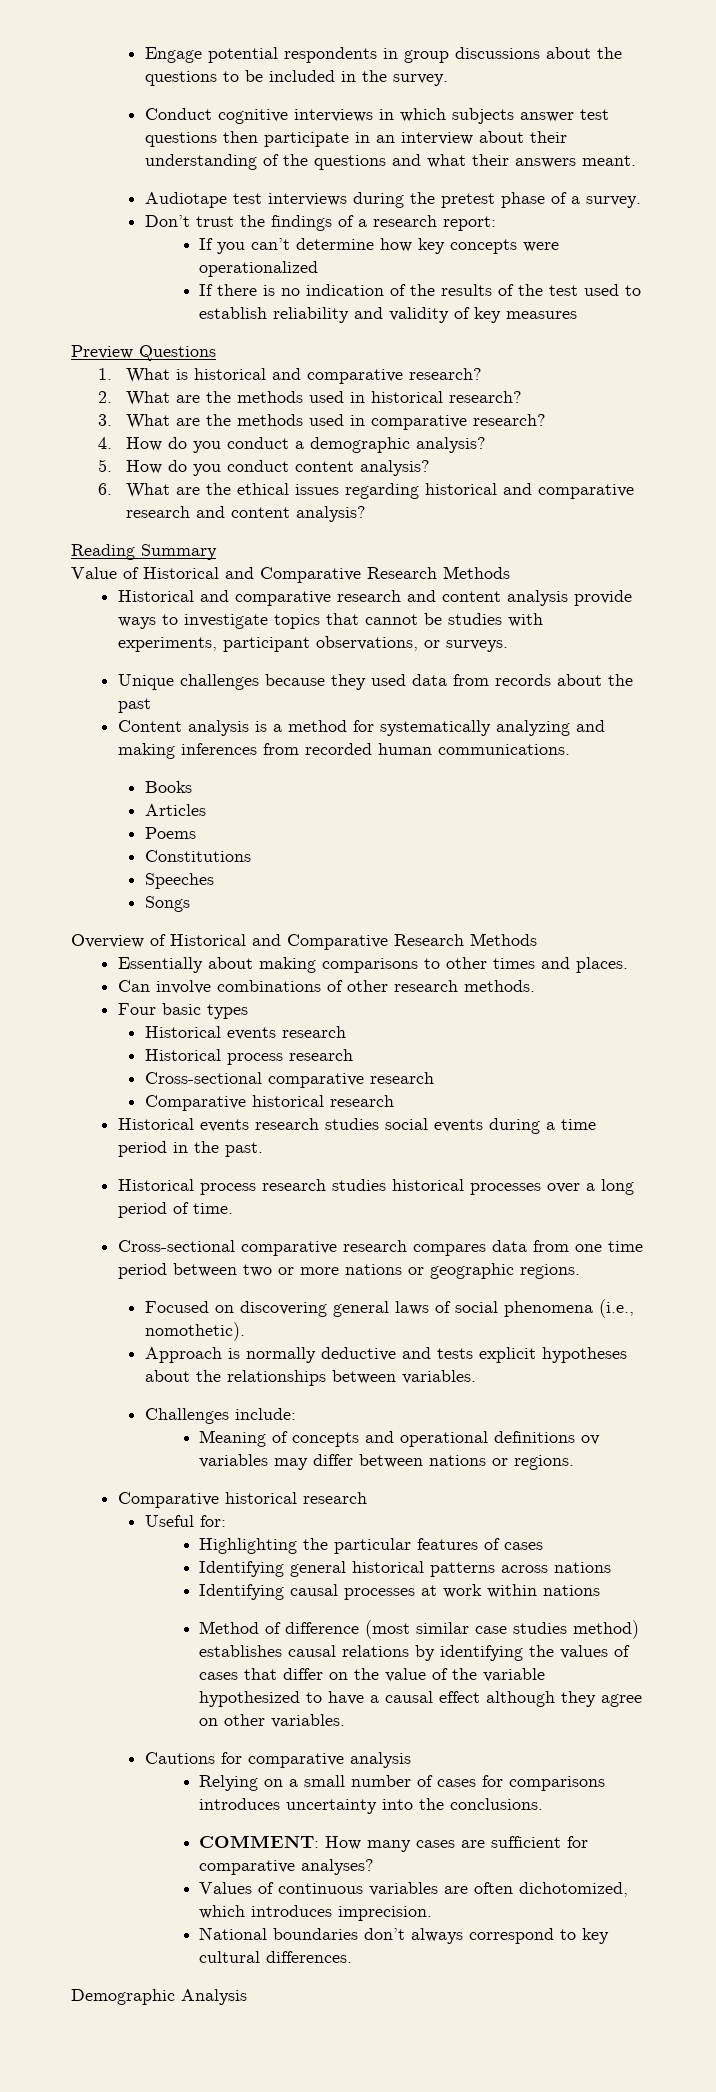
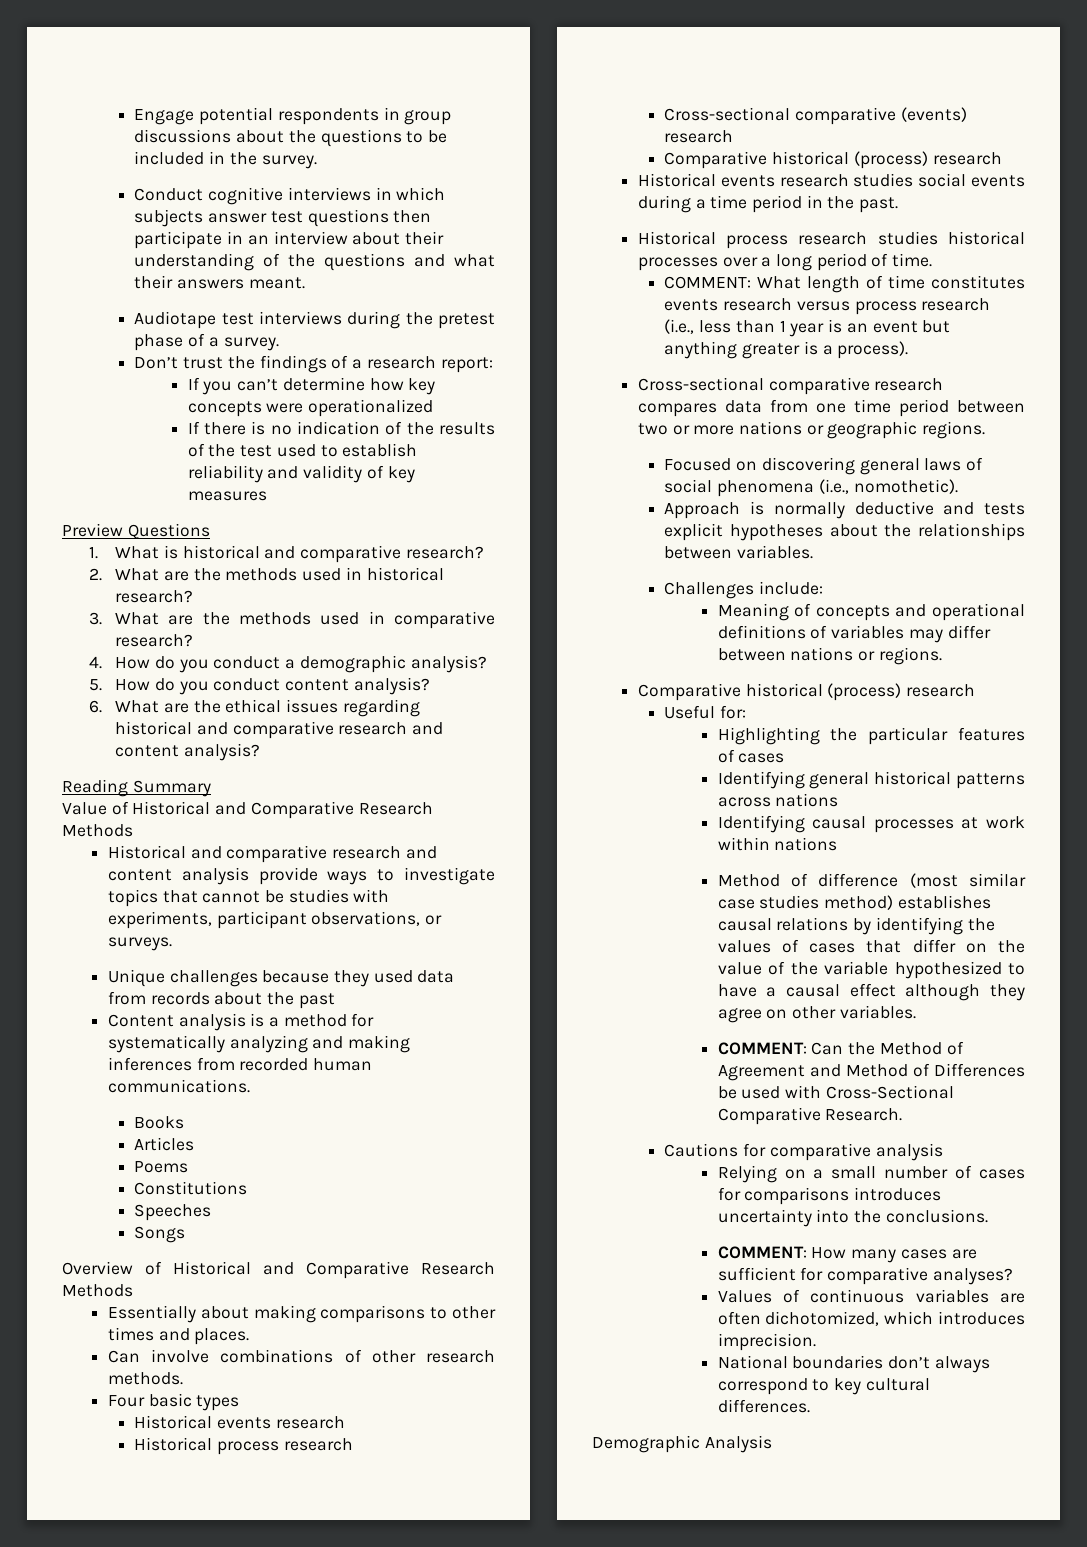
(364, 1080) none -> [900,107,967,122] (events)
(324, 1101) none -> [853,151,928,169] (process)
(233, 1208) none -> [664,275,1025,293] [664,298,991,315] [664,319,951,337] [664,341,909,359] // COMMENT: What length of time constitutes events research versus process research (i.e., less than 1 year is an event but anything greater is a process).
[581,1435,601,1445] ov -> [810,625,828,639] of
(297, 1498) none -> [827,683,902,701] (process)
(346, 1721) none -> [717,1041,964,1055] [717,1063,1025,1081] [717,1085,954,1099] [717,1107,903,1125] // COMMENT: Can the Method of Agreement and Method of Differences be used with Cross-Sectional Comparative Research.

